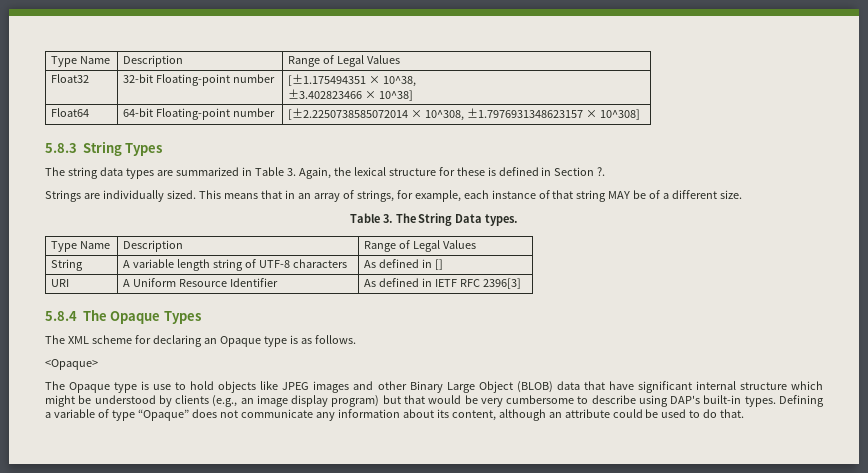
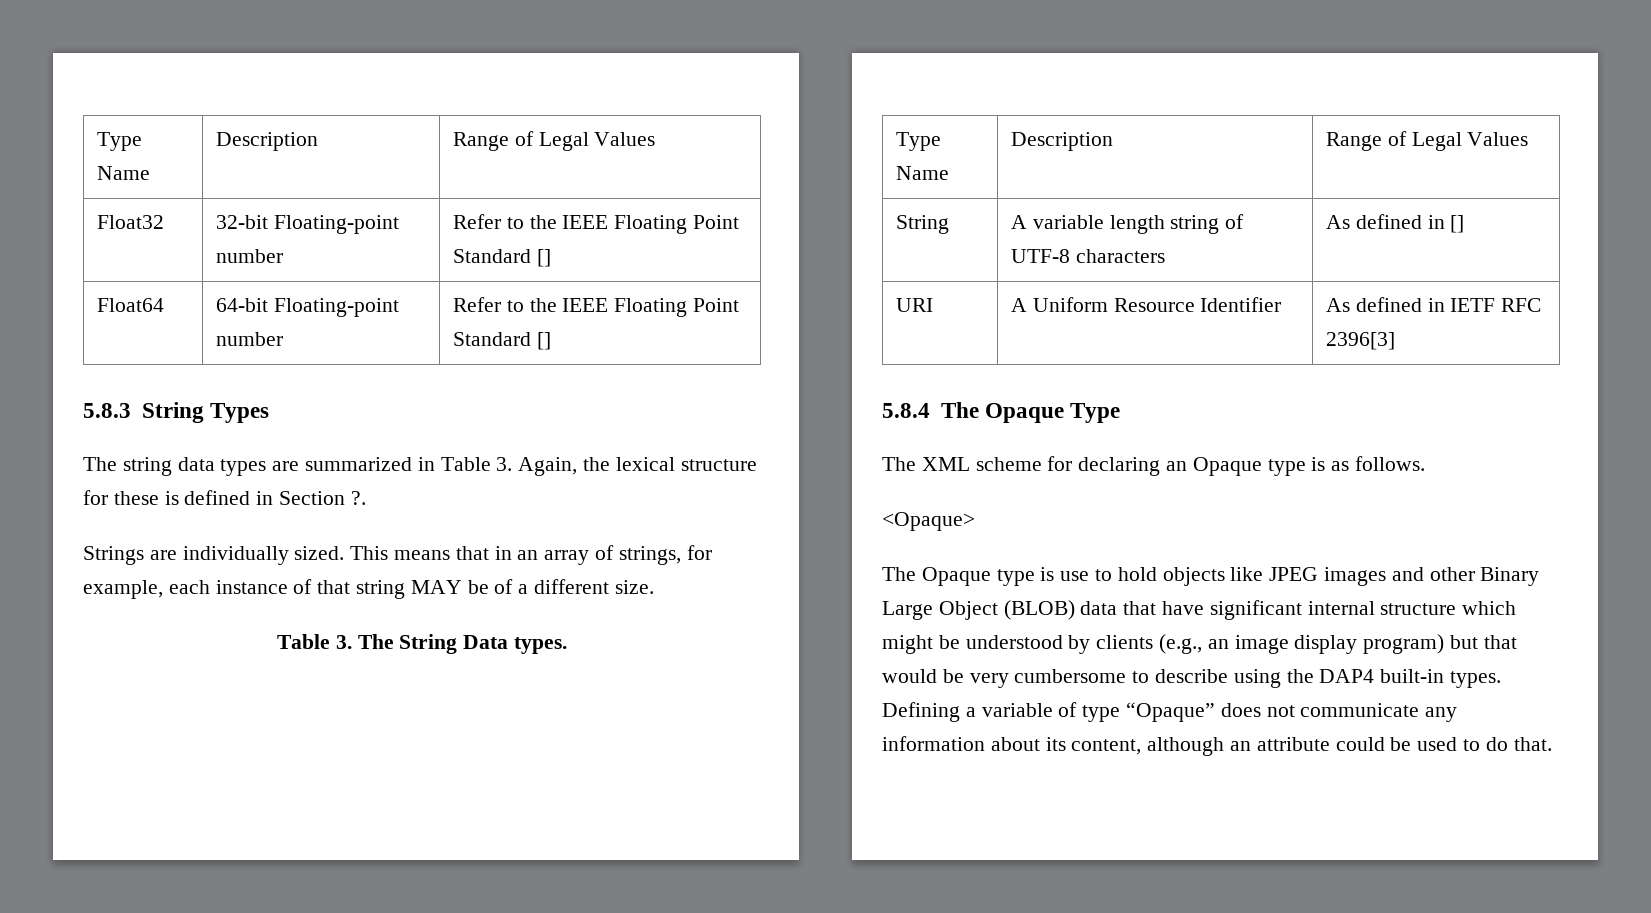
[287,74,416,87] [287,89,413,101] [50,108,89,117] [122,108,275,120] [287,108,640,121] [±1.175494351 × 10^38, // ±3.402823466 × 10^38] // Float64 | 64-bit Floating-point number | [±2.2250738585072014 × 10^308, ±1.7976931348623157 × 10^308] -> [453,214,740,234] [453,249,551,267] [97,298,165,312] [216,298,399,317] [216,332,284,346] [453,297,740,317] [453,332,551,350] Refer to the IEEE Floating Point Standard [] // Float64 | 64-bit Floating-point number | Refer to the IEEE Floating Point Standard []
[163,311,201,324] Types -> [1070,403,1121,423] Type
[670,395,701,404] DAP's -> [1286,669,1375,683] the DAP4

